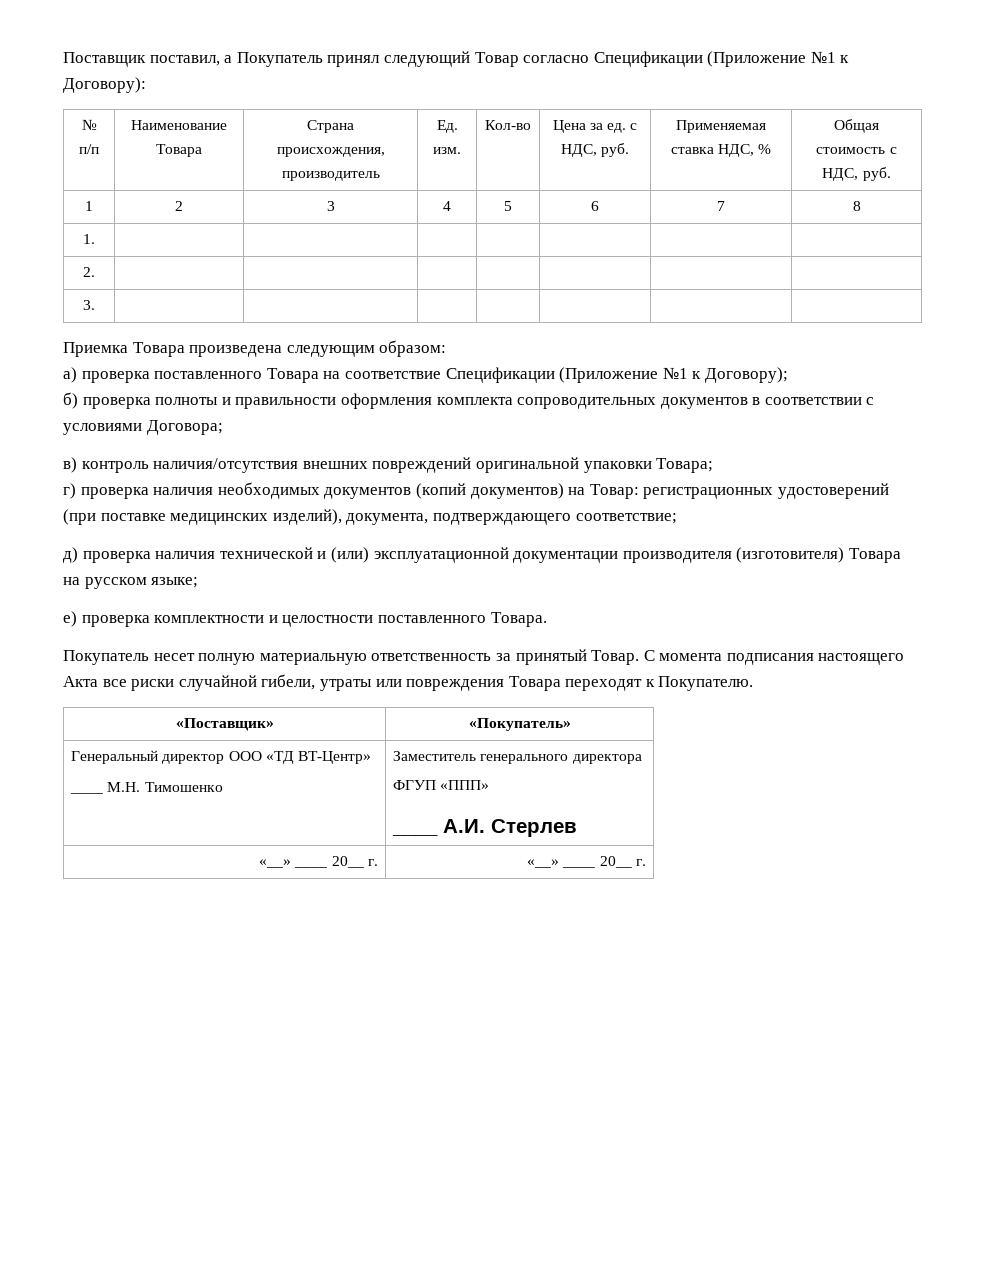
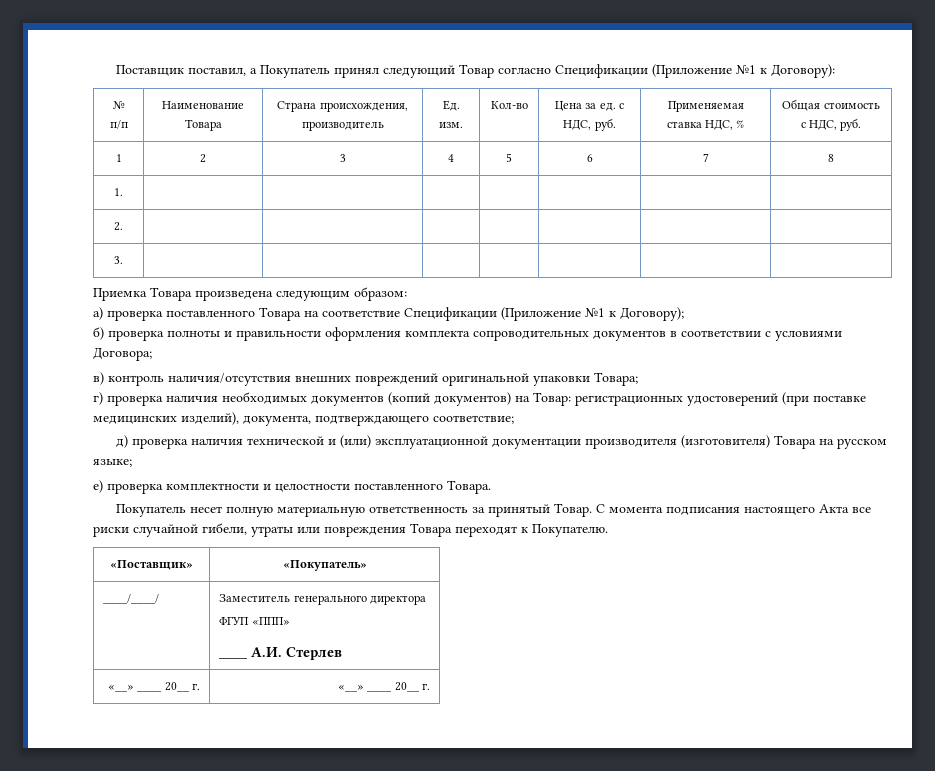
[71,750,371,764] [70,792,104,794] [107,782,223,792] Генеральный директор ООО «ТД ВТ-Центр» // ____ М.Н. Тимошенко -> [103,594,160,604] ____/____/

